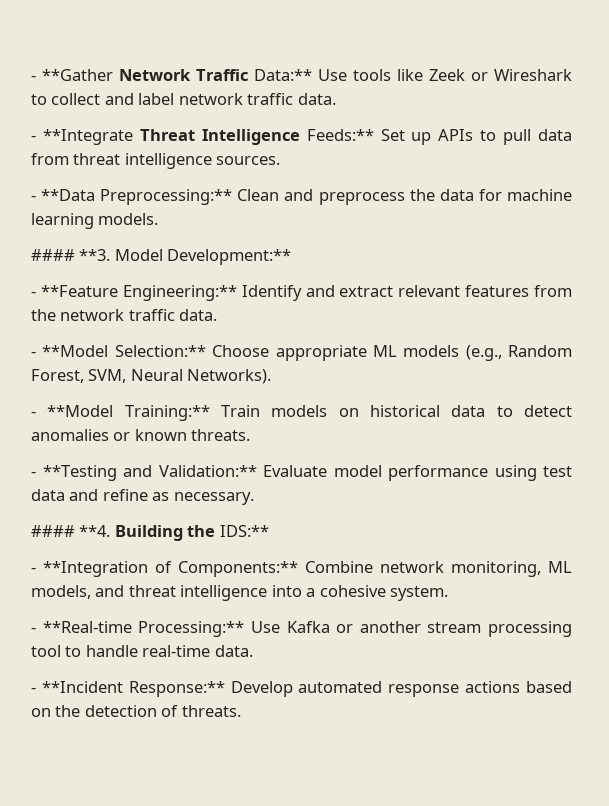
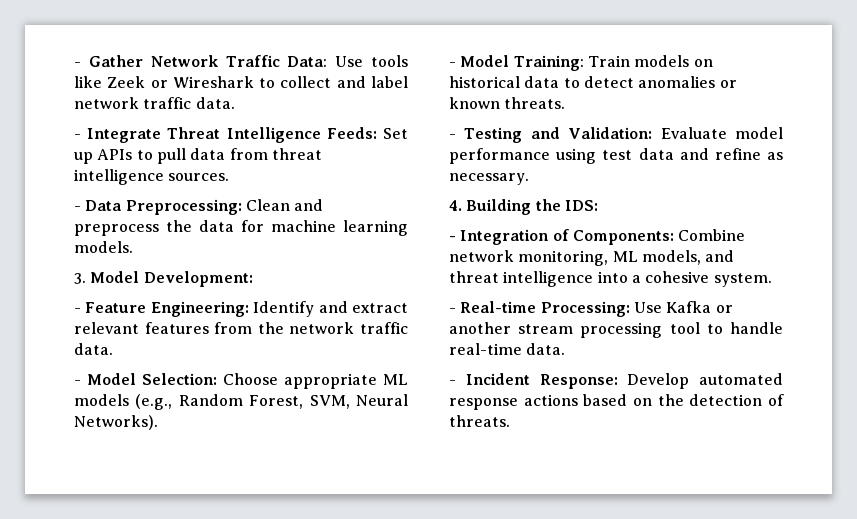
[31,69,113,81] - **Gather -> [74,55,143,67] - Gather
[254,69,312,81] Data:** -> [287,56,328,67] Data:
[42,129,133,145] **Integrate -> [87,128,162,143] Integrate
[306,129,374,141] Feeds:** -> [326,127,377,139] Feeds:
[41,189,233,205] **Data Preprocessing:** -> [85,199,242,215] Data Preprocessing:
[31,249,292,265] [31,285,237,301] #### **3. Model Development:** // - **Feature Engineering:** -> [74,271,253,287] [74,301,249,317] 3. Model Development: // - Feature Engineering:
[42,345,206,357] **Model Selection:** -> [87,373,217,385] Model Selection:
[47,405,210,421] **Model Training:** -> [460,55,584,71] Model Training:
[42,465,257,481] **Testing and Validation:** -> [464,127,653,143] Testing and Validation:
[31,525,111,537] #### **4. -> [449,200,462,211] 4.
[219,525,269,537] [31,561,298,577] IDS:** // - **Integration of Components:** -> [564,200,598,211] [449,229,674,245] IDS: // - Integration of Components:
[42,621,245,637] **Real-time Processing:** -> [460,301,630,317] Real-time Processing:
[41,681,225,697] **Incident Response:** -> [465,373,618,389] Incident Response:

